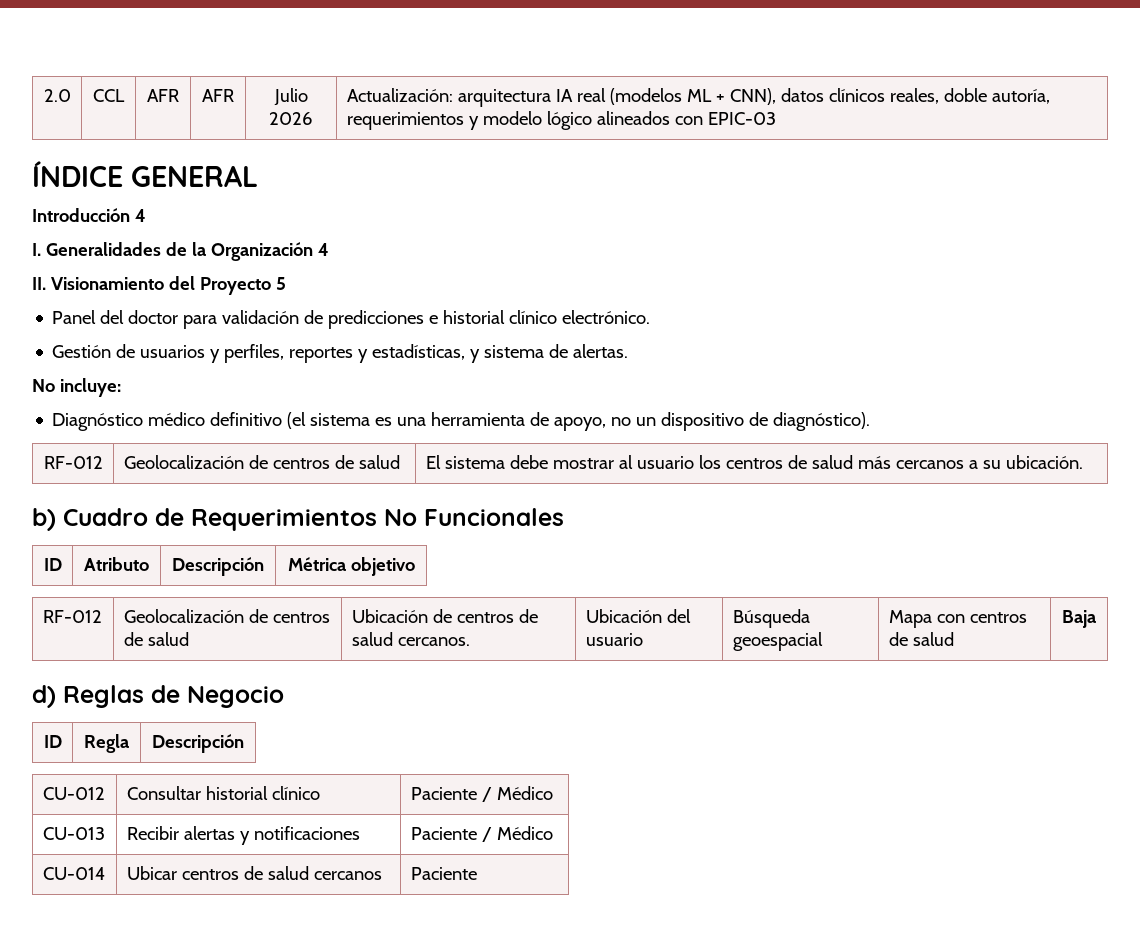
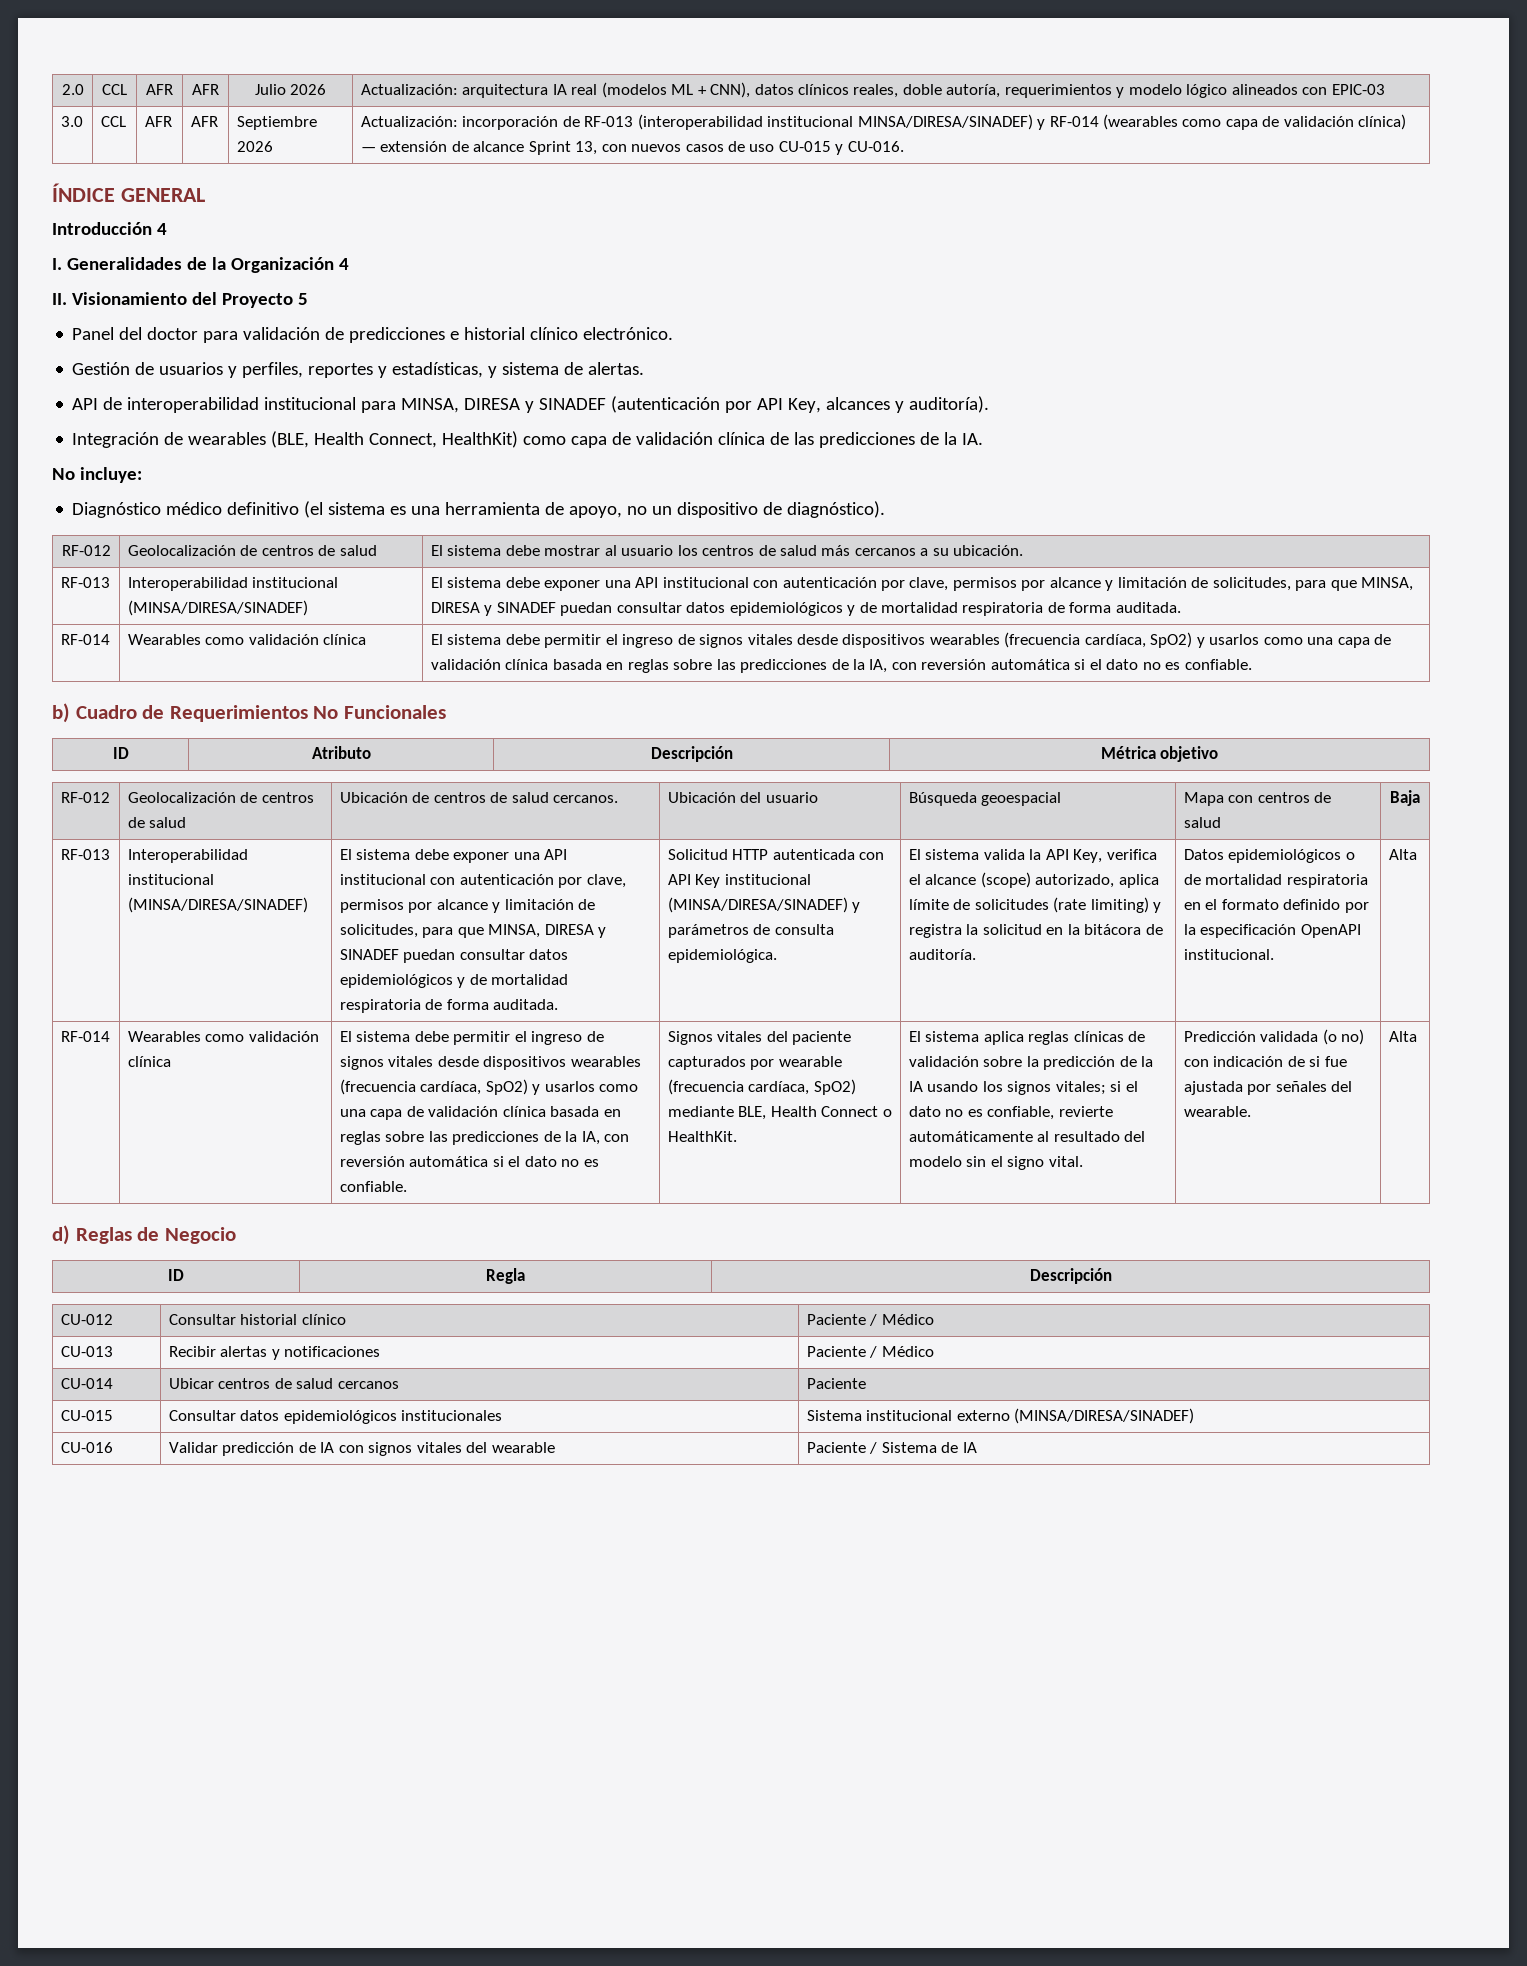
(776, 118) none -> [60,116,83,127] [100,116,126,127] [144,116,172,127] [190,116,218,127] [236,116,317,130] [236,141,273,152] [360,114,1407,130] [360,141,904,155] // 3.0 | CCL | AFR | AFR | Septiembre 2026 | Actualización: incorporación de RF-013 (interoperabilidad institucional MINSA/DIRESA/SINADEF) y RF-014 (wearables como capa de validación clínica) — extensión de alcance Sprint 13, con nuevos casos de uso CU-015 y CU-016.
(629, 351) none -> [72,396,990,413] [72,431,984,448] // API de interoperabilidad institucional para MINSA, DIRESA y SINADEF (autenticación por API Key, alcances y auditoría). // Integración de wearables (BLE, Health Connect, HealthKit) como capa de validación clínica de las predicciones de la IA.
(1083, 462) none -> [60,577,110,588] [127,577,339,591] [127,600,308,616] [430,577,1414,591] [430,602,1181,616] [60,634,110,645] [127,634,367,645] [430,632,1392,648] [430,659,1252,673] // RF-013 | Interoperabilidad institucional (MINSA/DIRESA/SINADEF) | El sistema debe exponer una API institucional con autenticación por clave, permisos por alcance y limitación de solicitudes, para que MINSA, DIRESA y SINADEF puedan consultar datos epidemiológicos y de mortalidad respiratoria de forma auditada. // RF-014 | Wearables como validación clínica | El sistema debe permitir el ingreso de signos vitales desde dispositivos wearables (frecuencia cardíaca, SpO2) y usarlos como una capa de validación clínica basada en reglas sobre las predicciones de la IA, con reversión automática si el dato no es confiable.
(1096, 619) none -> [60,849,110,860] [127,849,248,863] [127,874,214,885] [127,897,308,913] [339,849,568,863] [339,874,626,888] [339,899,596,913] [339,924,607,938] [339,949,569,963] [339,974,569,988] [339,999,559,1013] [667,849,885,860] [667,874,811,888] [667,897,861,913] [667,924,834,938] [667,949,777,963] [908,849,1157,863] [908,872,1159,888] [908,897,1162,913] [908,924,1163,938] [908,949,976,960] [1183,849,1355,863] [1183,874,1368,888] [1183,899,1369,913] [1183,924,1361,938] [1183,949,1274,960] [1388,849,1417,860] [60,1031,110,1042] [127,1031,319,1042] [127,1056,171,1067] [339,1031,604,1045] [339,1056,641,1070] [339,1079,639,1095] [339,1106,621,1120] [339,1131,630,1145] [339,1156,599,1167] [339,1181,407,1192] [667,1031,852,1045] [667,1056,842,1070] [667,1079,856,1095] [667,1106,892,1120] [667,1131,737,1142] [908,1031,1146,1045] [908,1056,1154,1070] [908,1081,1138,1095] [908,1106,1113,1120] [908,1131,1146,1142] [908,1156,1083,1170] [1183,1029,1365,1045] [1183,1056,1347,1067] [1183,1081,1353,1095] [1183,1106,1251,1117] [1388,1031,1417,1042] // RF-013 | Interoperabilidad institucional (MINSA/DIRESA/SINADEF) | El sistema debe exponer una API institucional con autenticación por clave, permisos por alcance y limitación de solicitudes, para que MINSA, DIRESA y SINADEF puedan consultar datos epidemiológicos y de mortalidad respiratoria de forma auditada. | Solicitud HTTP autenticada con API Key institucional (MINSA/DIRESA/SINADEF) y parámetros de consulta epidemiológica. | El sistema valida la API Key, verifica el alcance (scope) autorizado, aplica límite de solicitudes (rate limiting) y registra la solicitud en la bitácora de auditoría. | Datos epidemiológicos o de mortalidad respiratoria en el formato definido por la especificación OpenAPI institucional. | Alta // RF-014 | Wearables como validación clínica | El sistema debe permitir el ingreso de signos vitales desde dispositivos wearables (frecuencia cardíaca, SpO2) y usarlos como una capa de validación clínica basada en reglas sobre las predicciones de la IA, con reversión automática si el dato no es confiable. | Signos vitales del paciente capturados por wearable (frecuencia cardíaca, SpO2) mediante BLE, Health Connect o HealthKit. | El sistema aplica reglas clínicas de validación sobre la predicción de la IA usando los signos vitales; si el dato no es confiable, revierte automáticamente al resultado del modelo sin el signo vital. | Predicción validada (o no) con indicación de si fue ajustada por señales del wearable. | Alta
(477, 873) none -> [60,1410,113,1421] [168,1410,503,1424] [806,1408,1195,1424] [60,1442,113,1453] [168,1442,555,1456] [806,1442,977,1454] // CU-015 | Consultar datos epidemiológicos institucionales | Sistema institucional externo (MINSA/DIRESA/SINADEF) // CU-016 | Validar predicción de IA con signos vitales del wearable | Paciente / Sistema de IA

